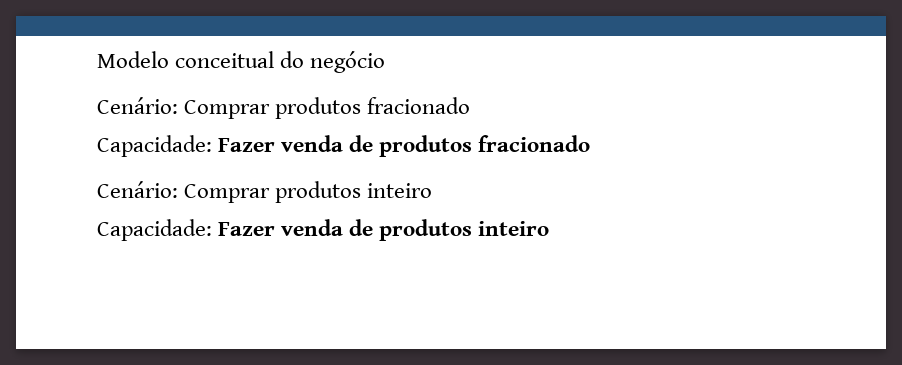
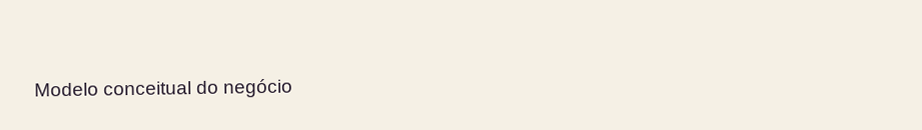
[97,97,471,119] [97,135,591,157] [97,181,433,203] [97,219,550,241] // Cenário: Comprar produtos fracionado // Capacidade: Fazer venda de produtos fracionado // Cenário: Comprar produtos inteiro // Capacidade: Fazer venda de produtos inteiro -> (294, 88) none

